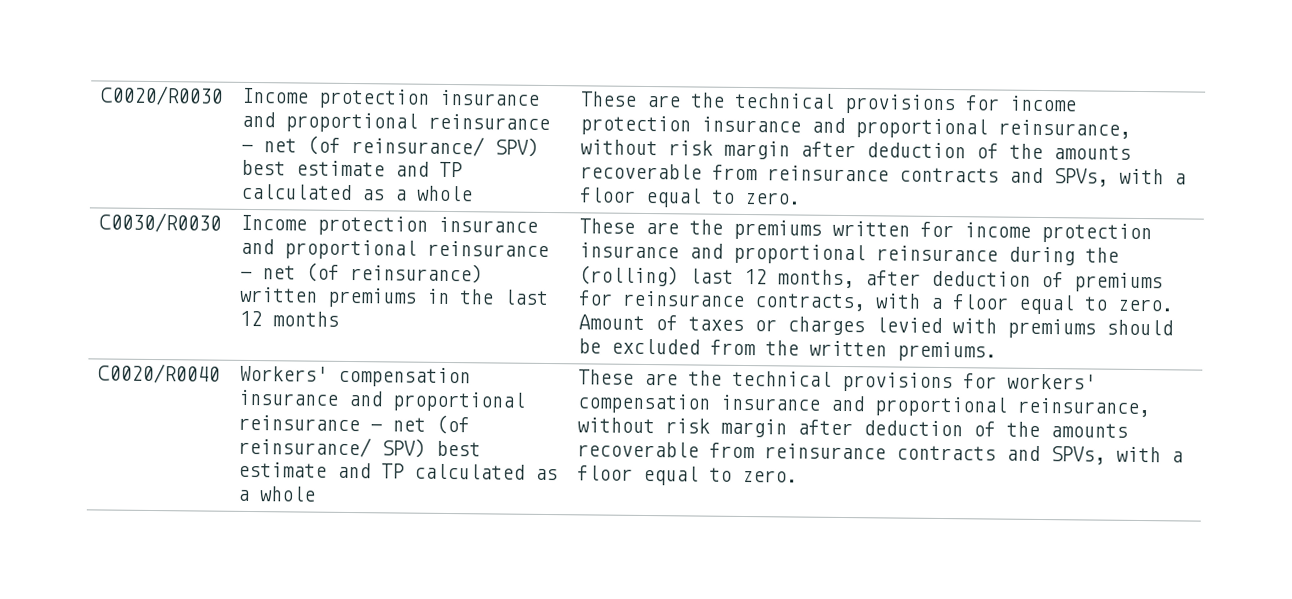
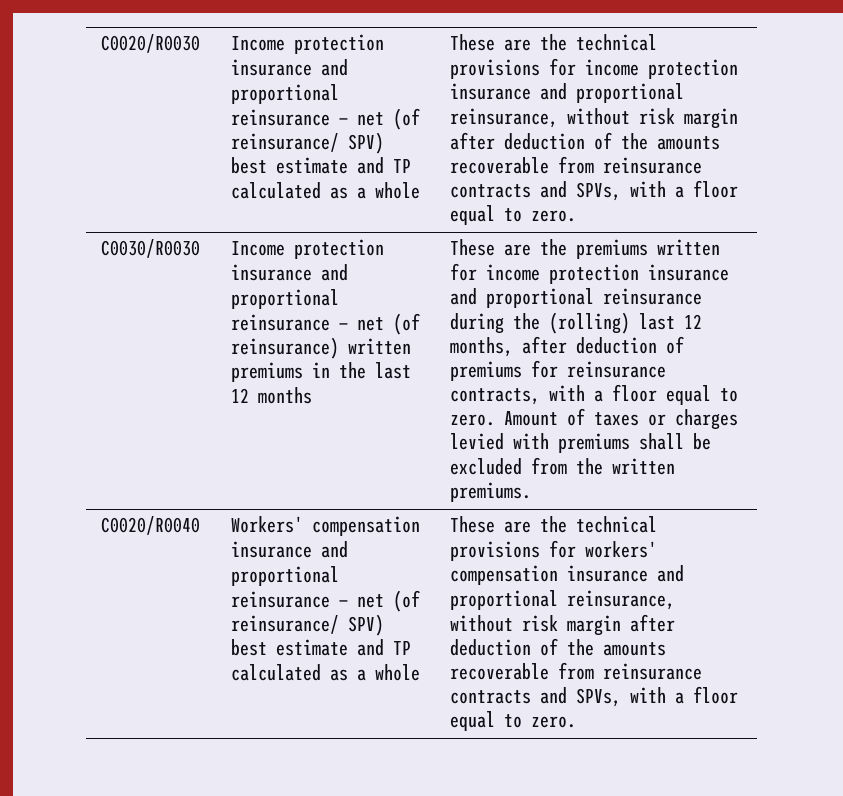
[1105,319,1173,336] should -> [639,433,685,450] shall

